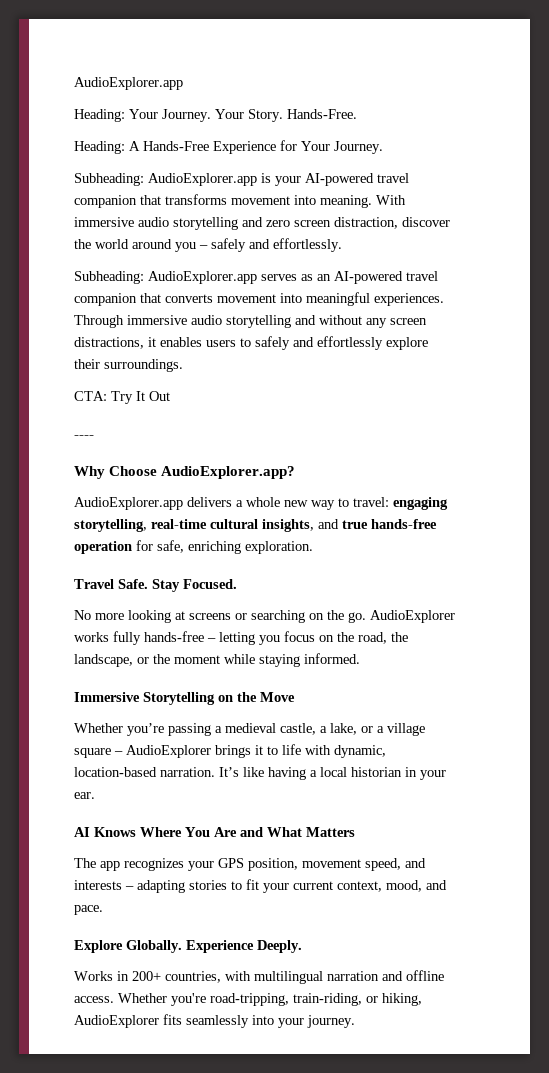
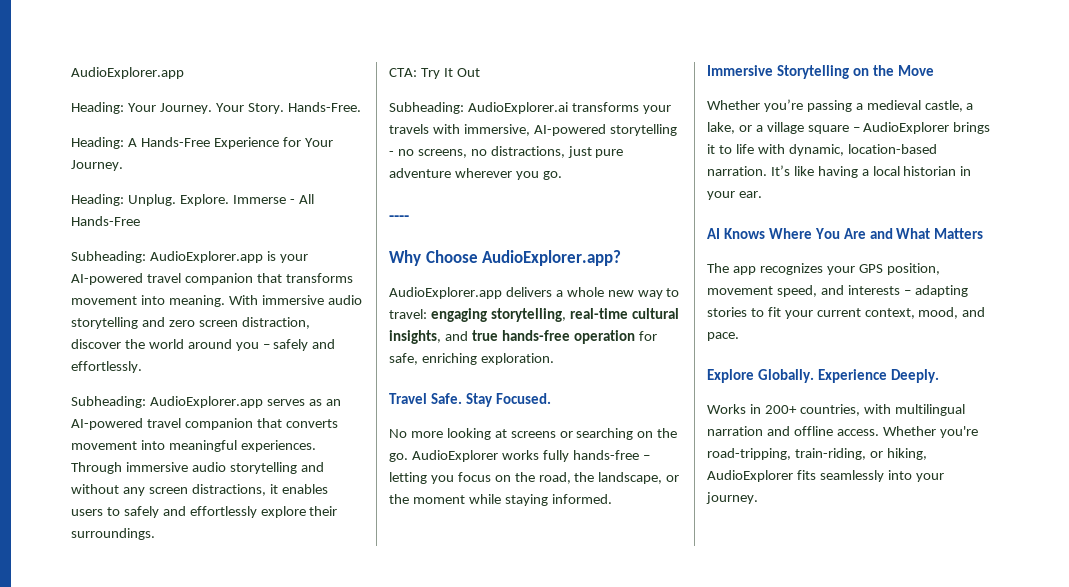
(383, 147) none -> [71,194,314,206] [71,216,140,226] // Heading: Unplug. Explore. Immerse - All Hands-Free
(170, 396) none -> [389,102,671,114] [389,124,677,136] [389,146,624,158] [389,168,562,180] // Subheading: AudioExplorer.ai transforms your travels with immersive, AI-powered storytelling - no screens, no distractions, just pure adventure wherever you go.

